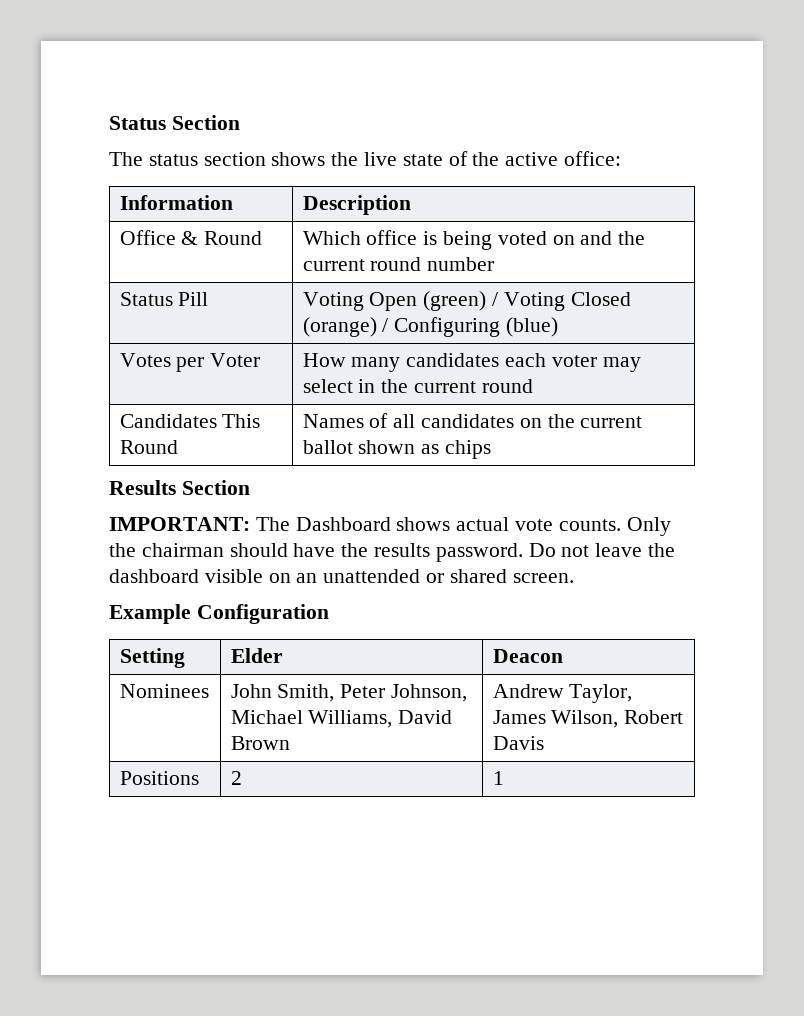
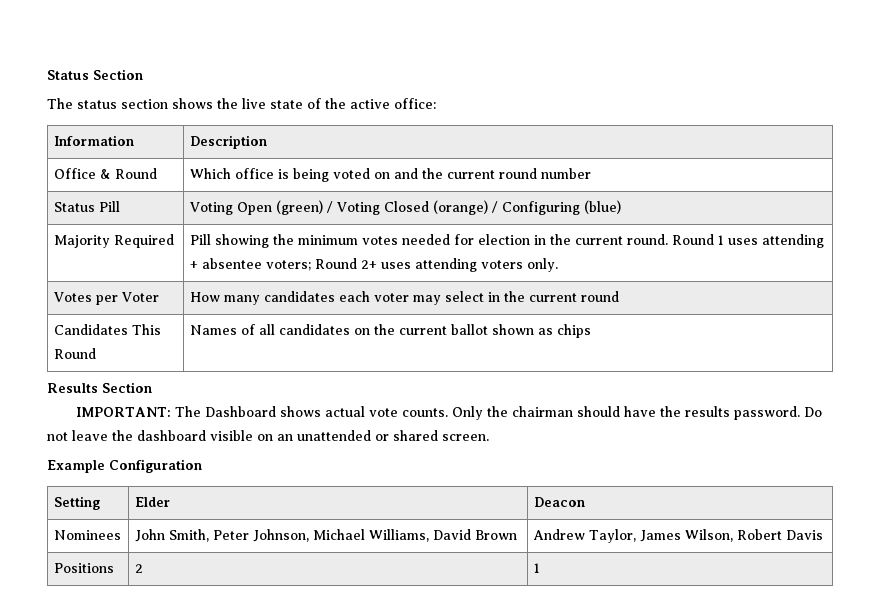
(558, 327) none -> [53,234,174,248] [189,234,824,248] [189,258,558,272] // Majority Required | Pill showing the minimum votes needed for election in the current round. Round 1 uses attending + absentee voters; Round 2+ uses attending voters only.

